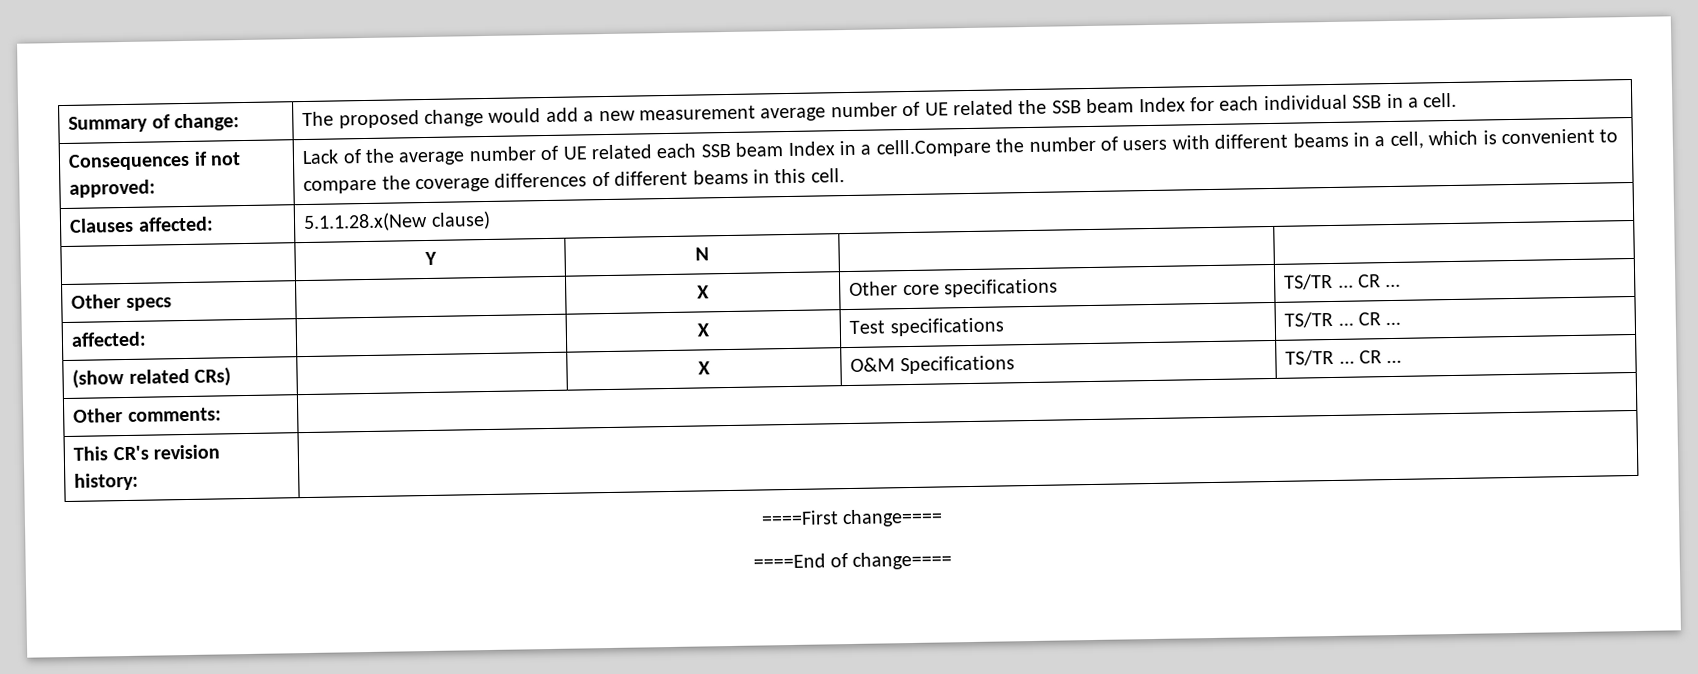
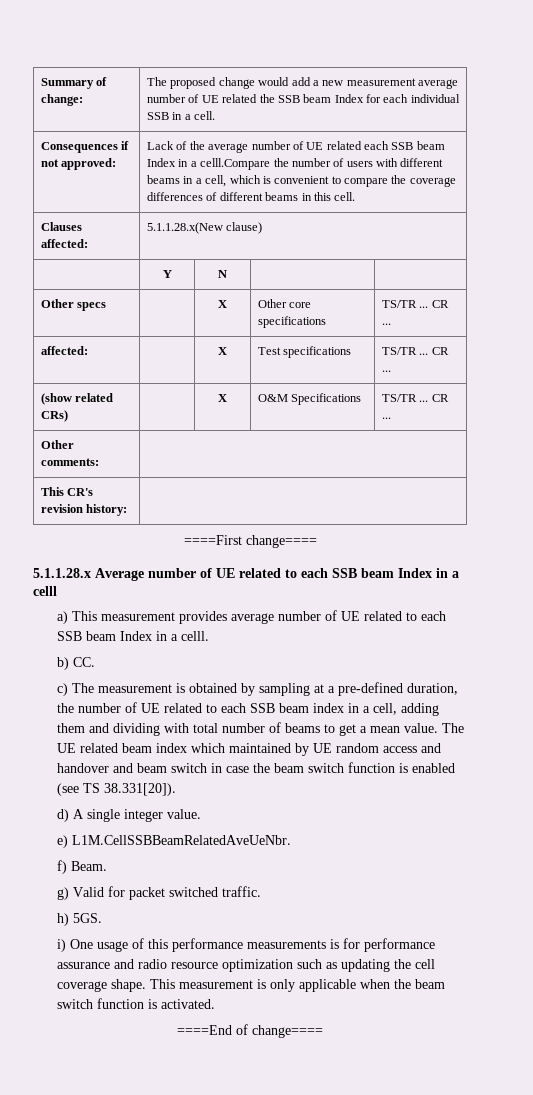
(944, 518) none -> [33,568,459,581] [33,586,57,596] [56,610,446,624] [56,631,209,641] [56,657,95,670] [56,682,458,696] [56,702,439,716] [56,722,464,736] [56,743,441,756] [56,762,455,773] [56,783,176,796] [56,809,201,822] [56,835,291,848] [56,860,107,874] [56,886,261,900] [56,913,102,926] [56,938,435,952] [56,959,435,972] [56,979,445,992] [56,998,215,1009] // 5.1.1.28.x Average number of UE related to each SSB beam Index in a celll // a) This measurement provides average number of UE related to each SSB beam Index in a celll. // b) CC. // c) The measurement is obtained by sampling at a pre-defined duration, the number of UE related to each SSB beam index in a cell, adding them and dividing with total number of beams to get a mean value. The UE related beam index which maintained by UE random access and handover and beam switch in case the beam switch function is enabled (see TS 38.331[20]). // d) A single integer value. // e) L1M.CellSSBBeamRelatedAveUeNbr. // f) Beam. // g) Valid for packet switched traffic. // h) 5GS. // i) One usage of this performance measurements is for performance assurance and radio resource optimization such as updating the cell coverage shape. This measurement is only applicable when the beam switch function is activated.

